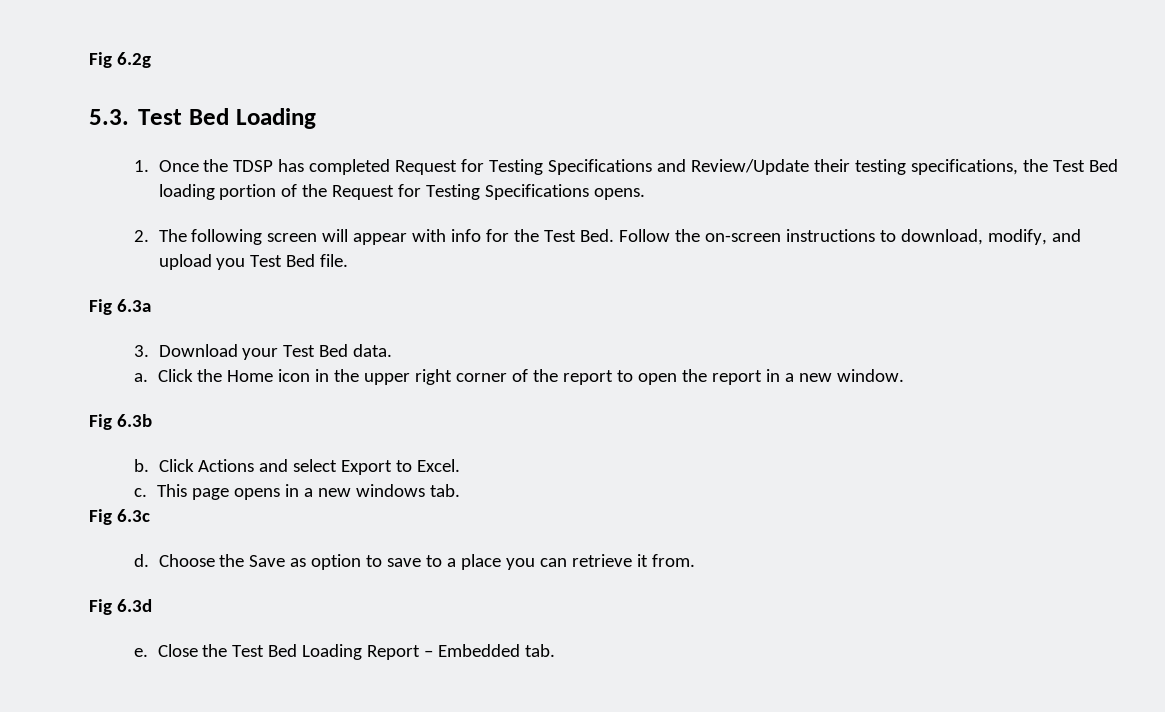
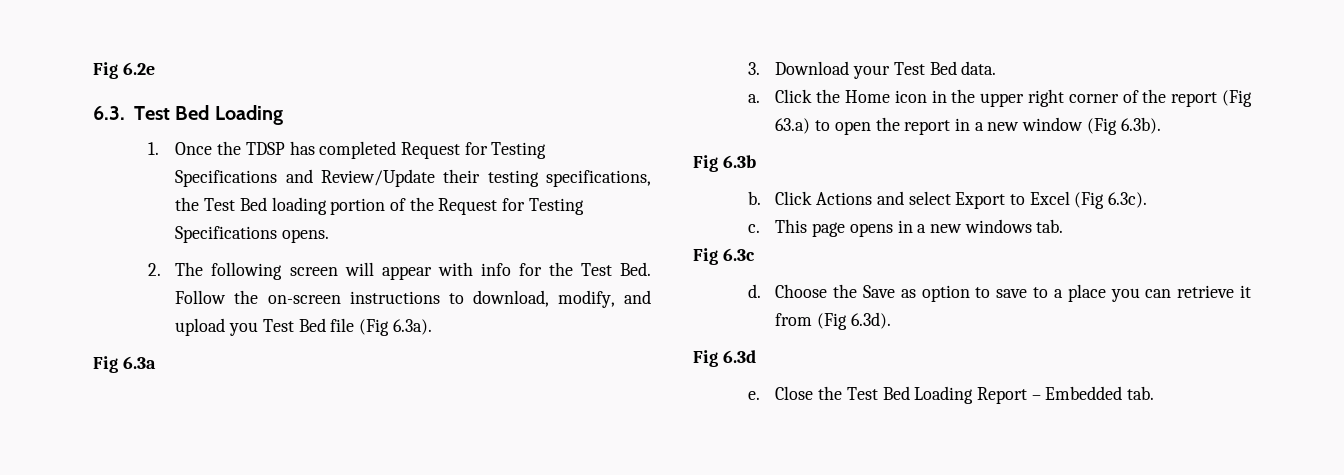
[89,52,151,68] [89,109,129,125] Fig 6.2g // 5.3. -> [93,62,155,79] [93,106,125,120] Fig 6.2e // 6.3.
[320,254,349,267] file. -> [330,318,432,336] file (Fig 6.3a).
(614, 377) none -> [1222,90,1252,107] [775,118,811,134] (Fig 63.a)
[837,369,905,382] window. -> [1022,117,1161,135] window (Fig 6.3b).
[417,459,461,472] Excel. -> [1029,191,1148,209] Excel (Fig 6.3c).
[652,554,696,567] from. -> [775,312,891,330] from (Fig 6.3d).

